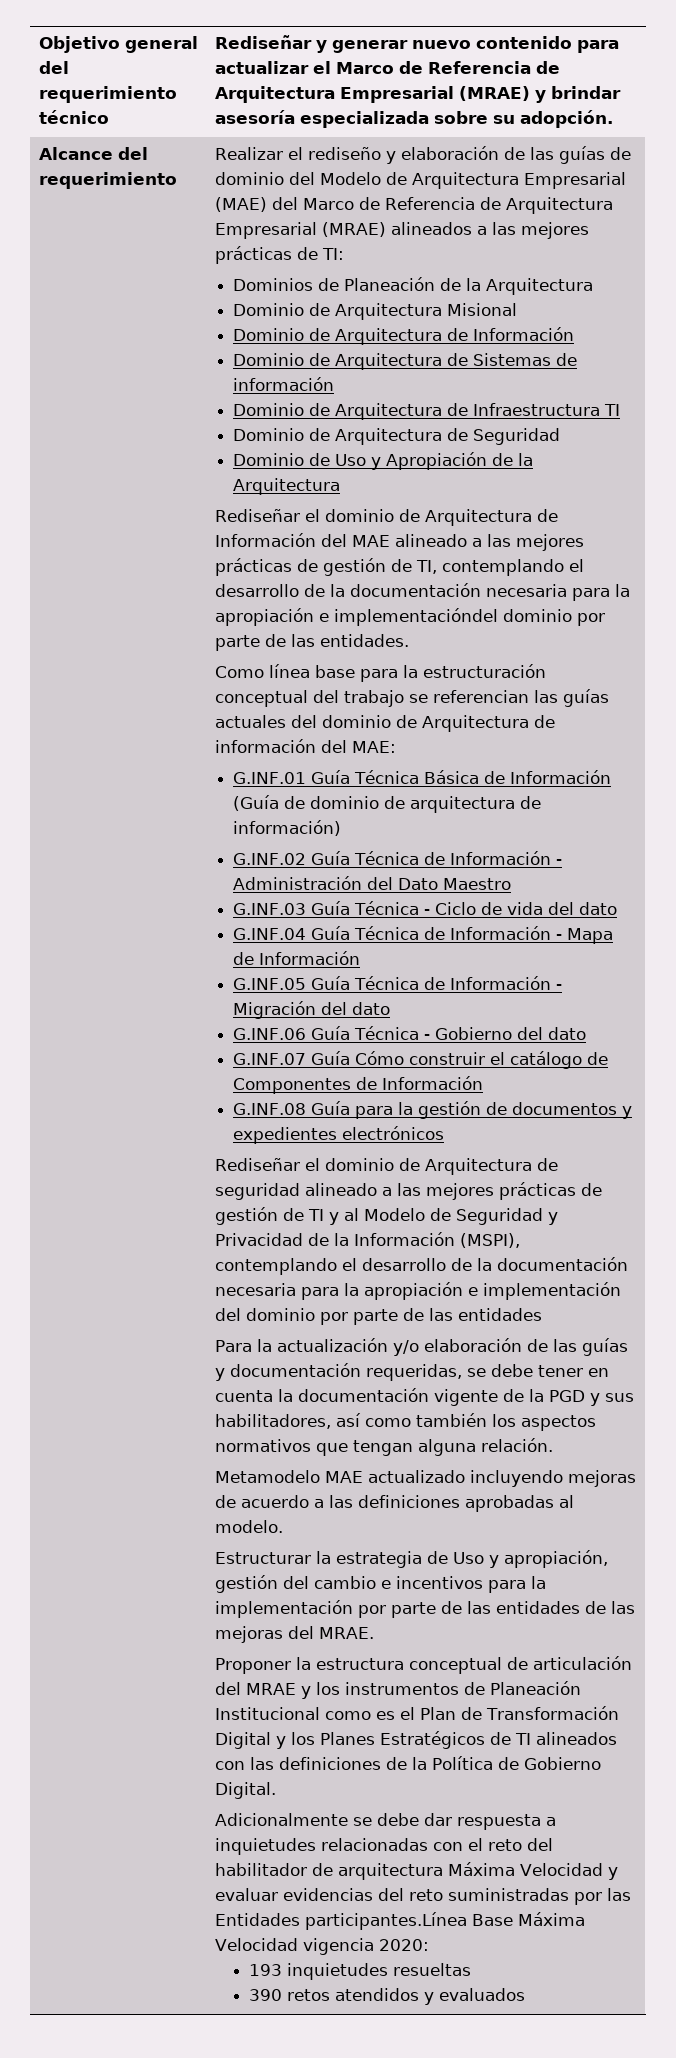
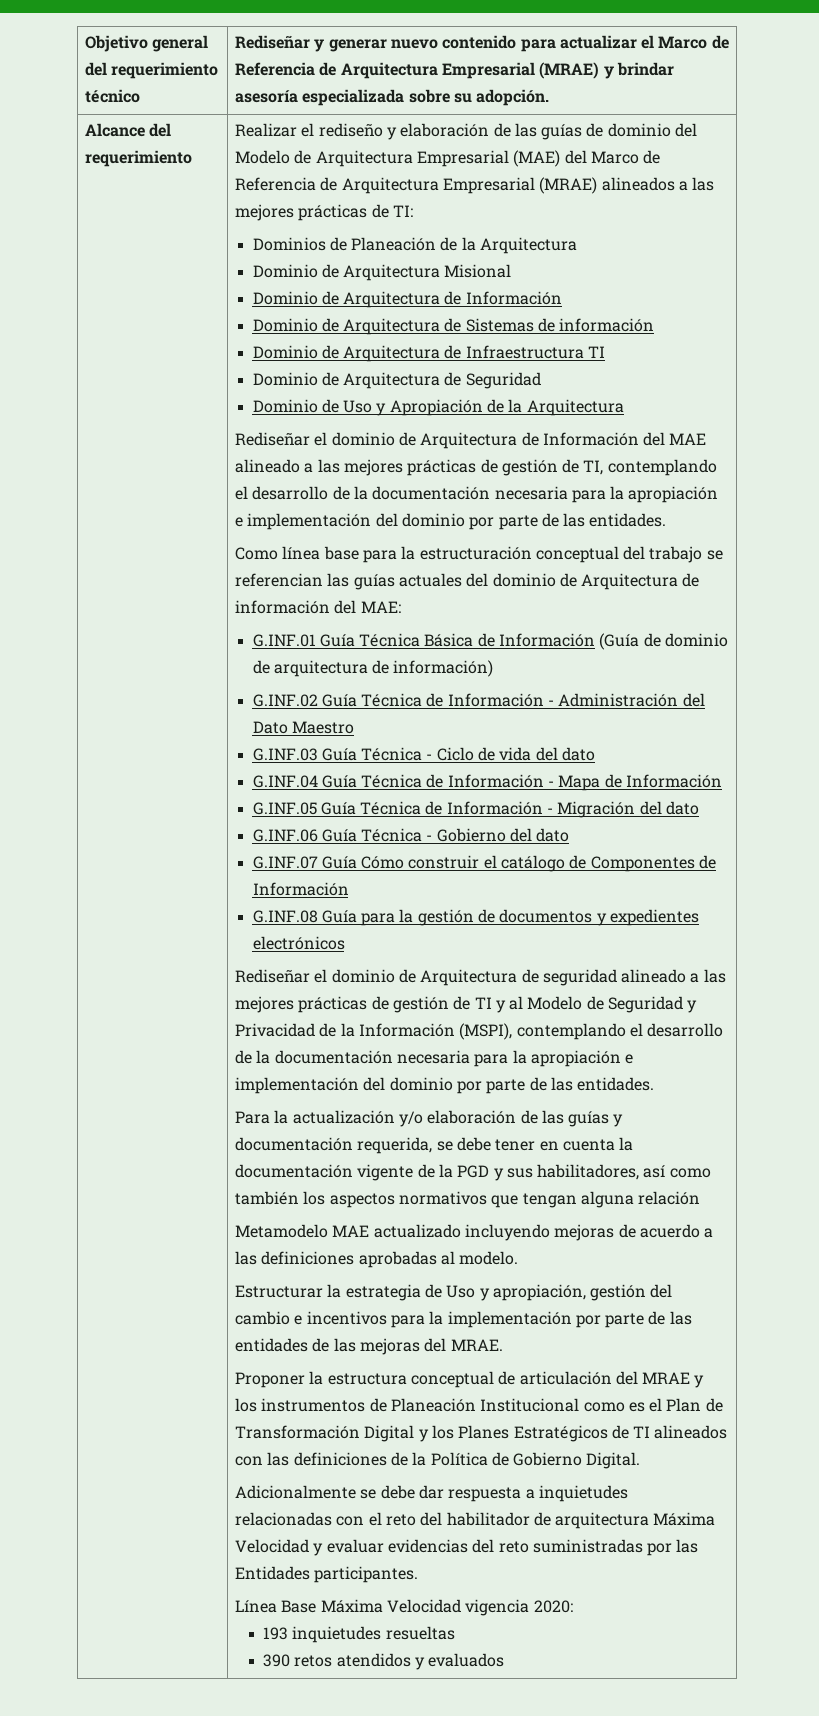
[333,608,498,626] implementacióndel -> [247,513,398,530] implementación del
[457,1308,542,1321] entidades -> [577,1077,655,1091] entidades.
[365,1364,462,1381] requeridas, -> [357,1137,433,1154] requerida,
[480,1438,553,1452] relación. -> [638,1191,701,1205] relación
[304,1912,467,1930] participantes.Línea -> [314,1566,419,1583] [234,1600,277,1613] participantes. // Línea

